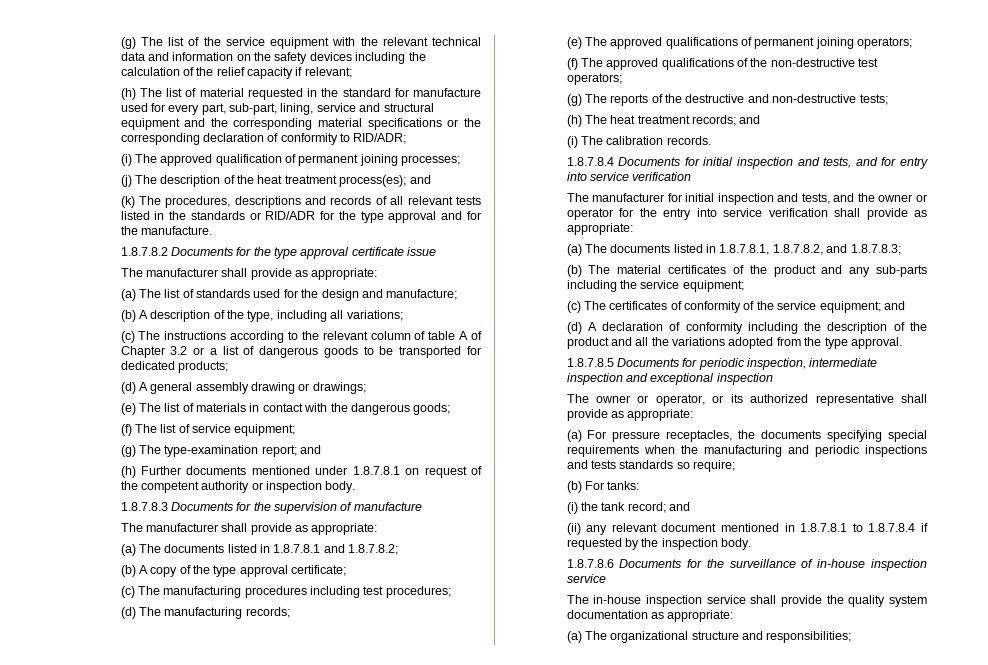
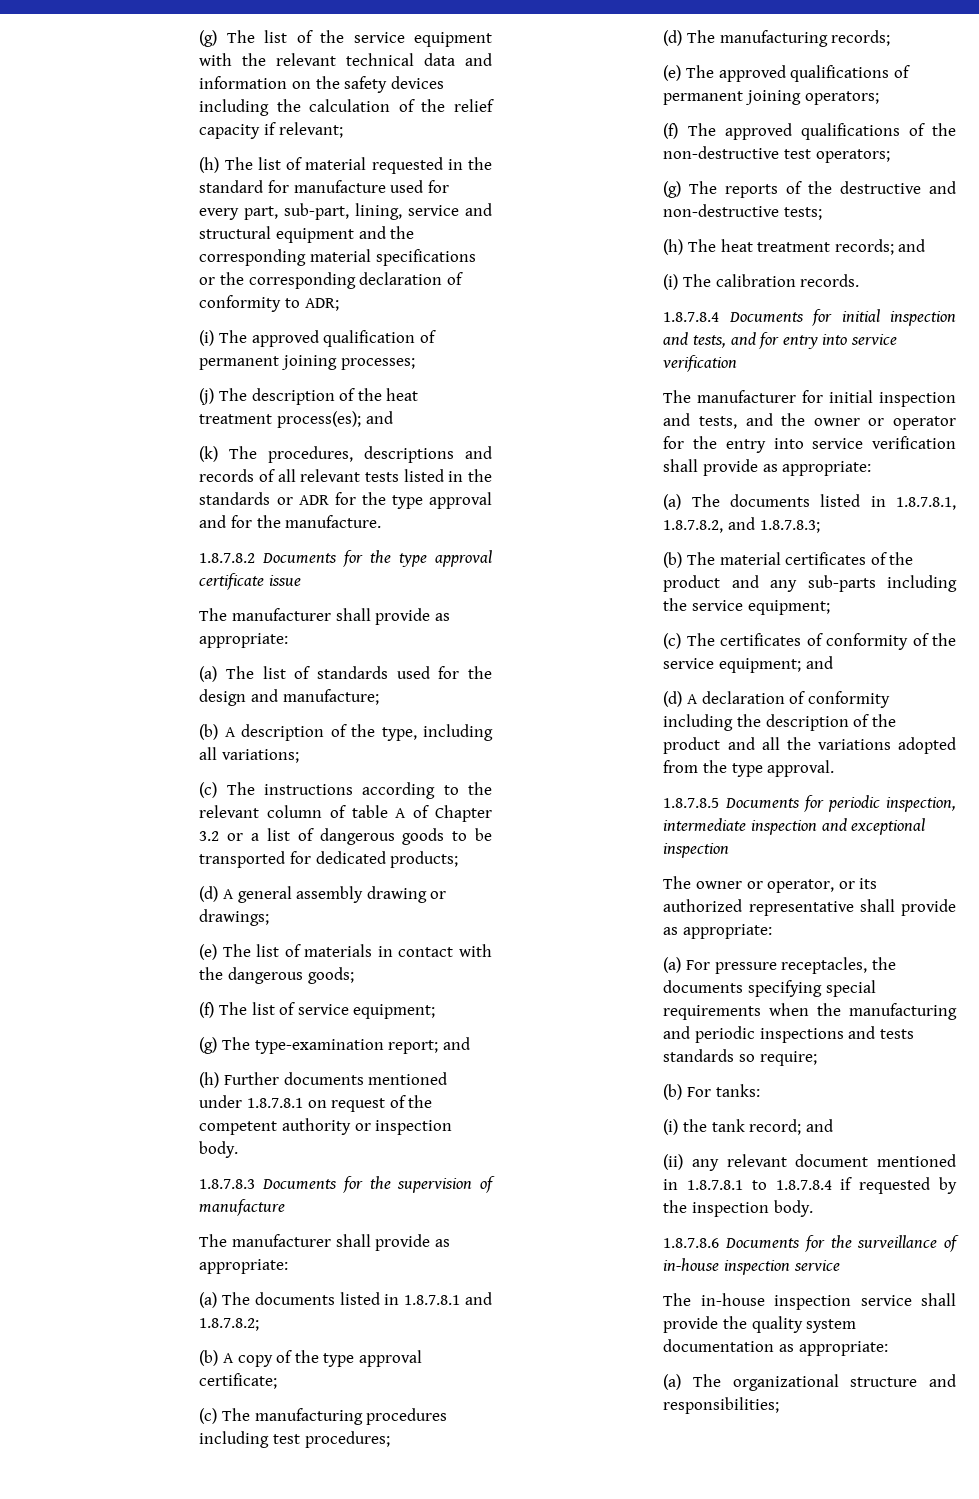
[353,133,407,144] RID/ADR; -> [304,298,339,311] ADR;
[265,211,316,220] RID/ADR -> [298,495,329,505] ADR

